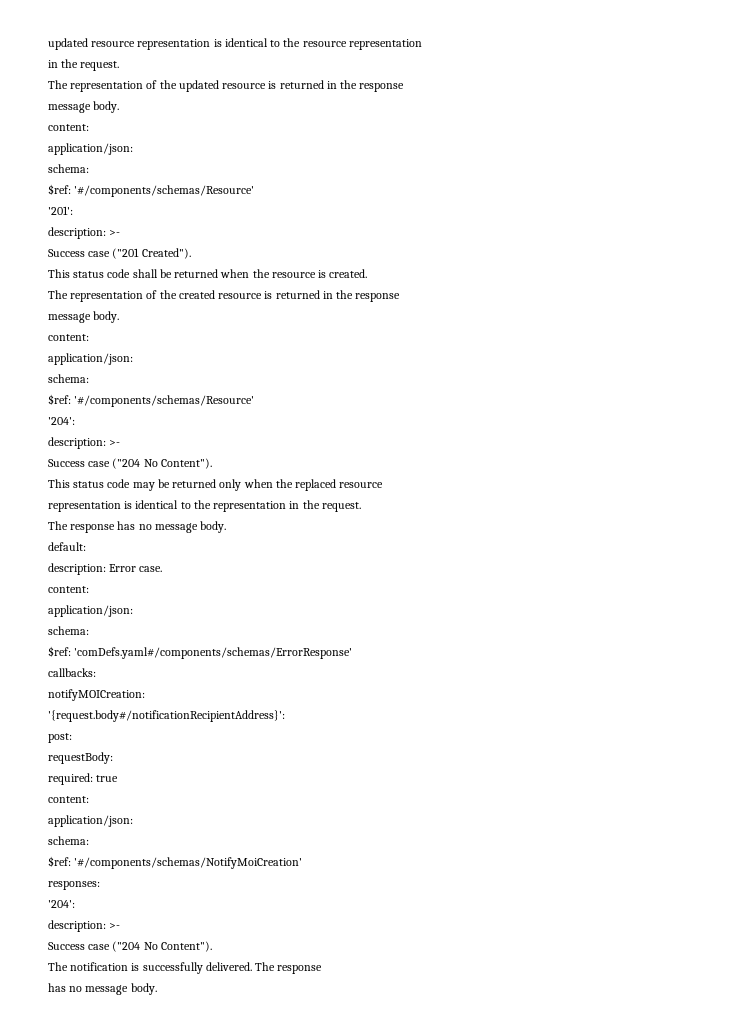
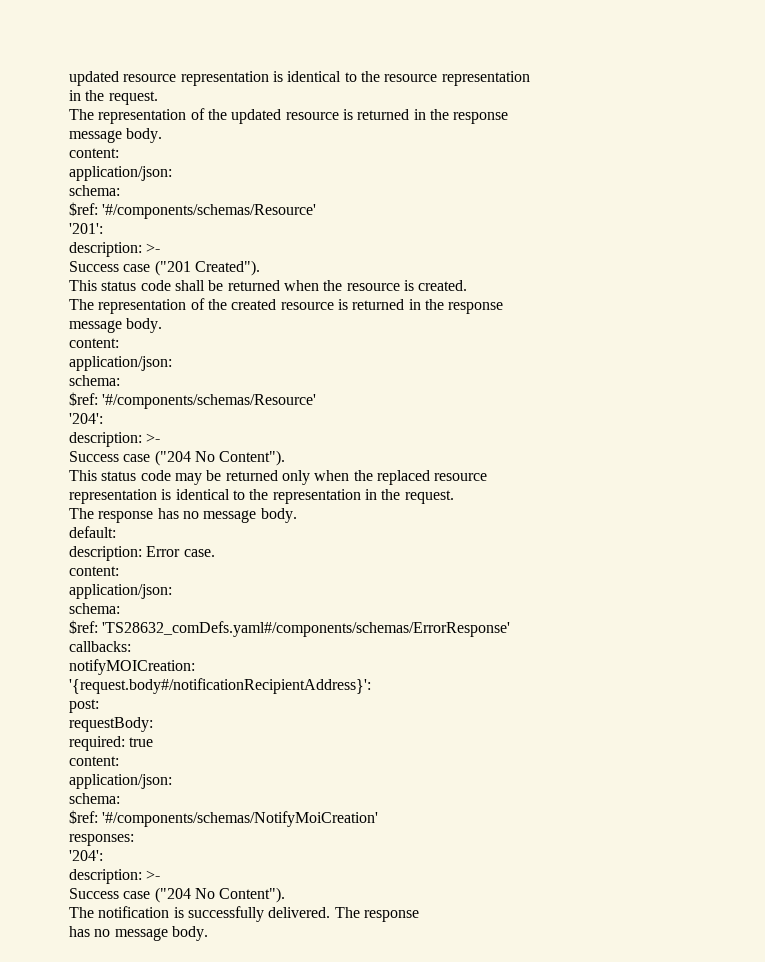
[74,647,353,659] 'comDefs.yaml#/components/schemas/ErrorResponse' -> [102,621,511,637] 'TS28632_comDefs.yaml#/components/schemas/ErrorResponse'

